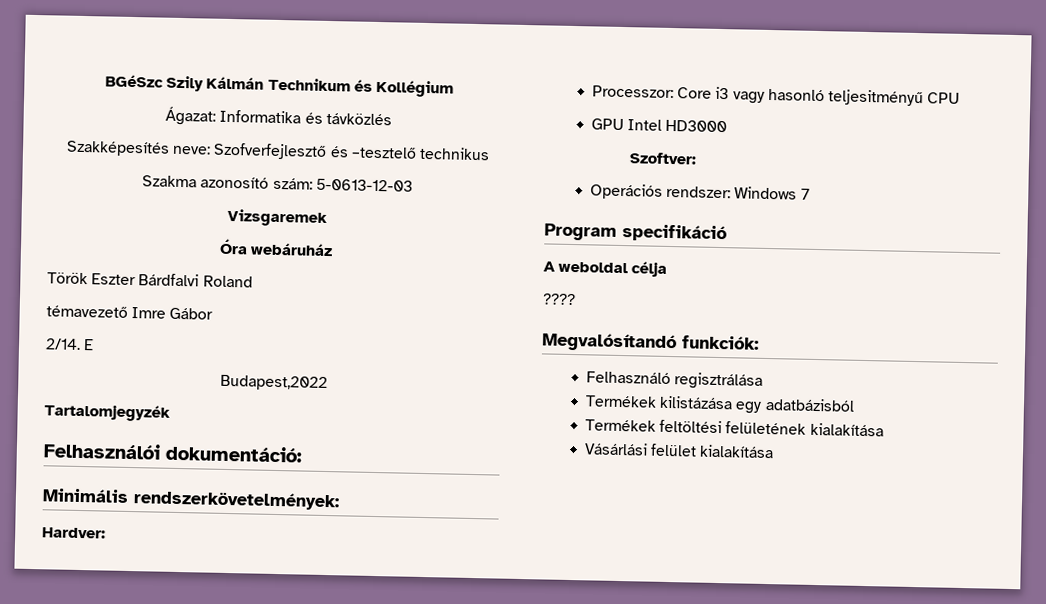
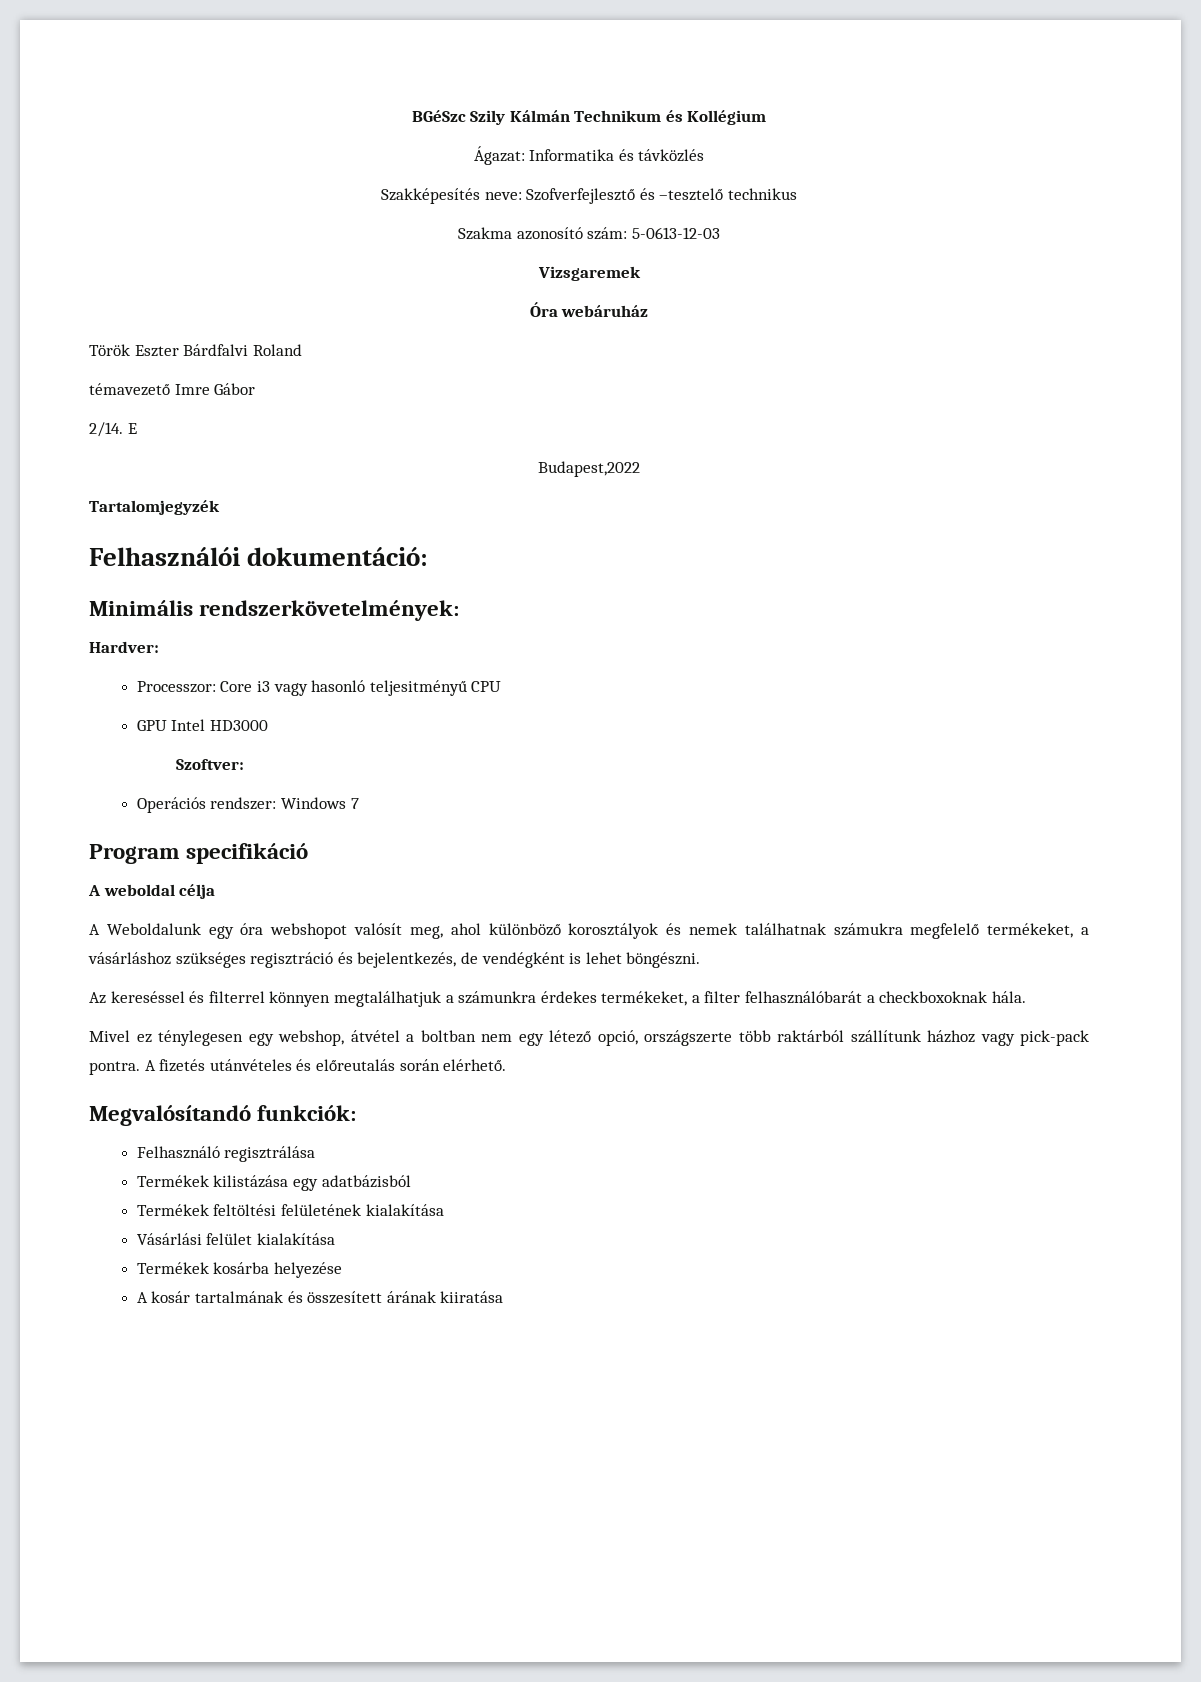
[542,293,576,306] ???? -> [89,923,1089,939] [88,952,701,968] [89,991,1026,1007] [89,1030,1089,1046] [89,1059,507,1075] A Weboldalunk egy óra webshopot valósít meg, ahol különböző korosztályok és nemek találhatnak számukra megfelelő termékeket, a vásárláshoz szükséges regisztráció és bejelentkezés, de vendégként is lehet böngészni. // Az kereséssel és filterrel könnyen megtalálhatjuk a számunkra érdekes termékeket, a filter felhasználóbarát a checkboxoknak hála. // Mivel ez ténylegesen egy webshop, átvétel a boltban nem egy létező opció, országszerte több raktárból szállítunk házhoz vagy pick-pack pontra. A fizetés utánvételes és előreutalás során elérhető.
(775, 451) none -> [136,1262,343,1278] [136,1291,504,1304] // Termékek kosárba helyezése // A kosár tartalmának és összesített árának kiiratása

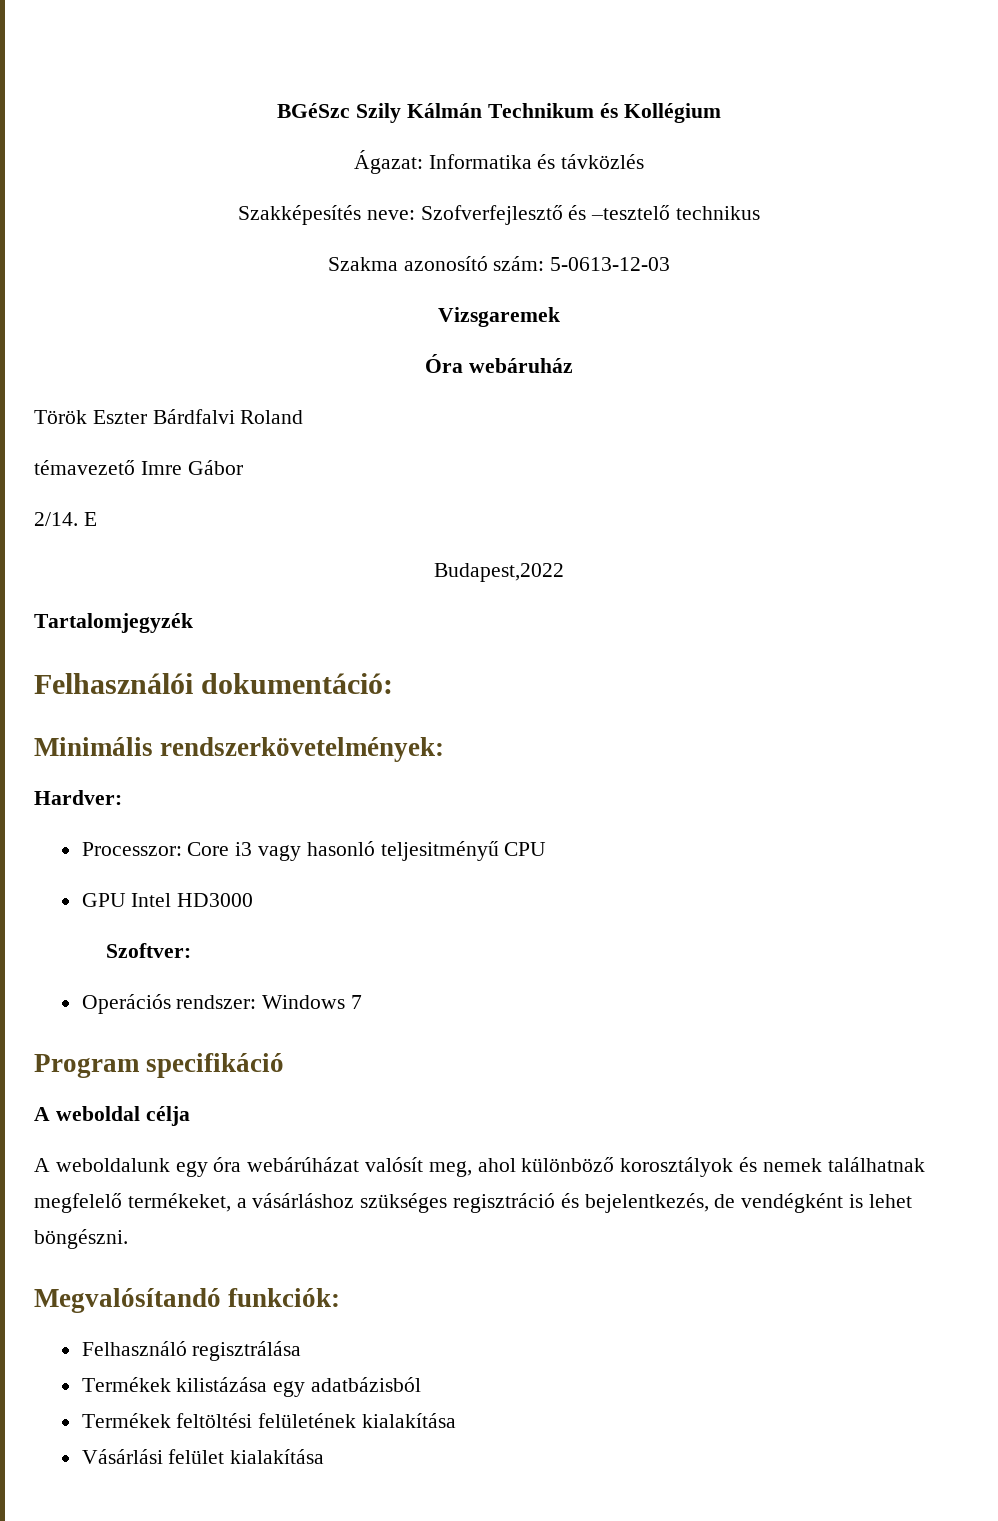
[106,923,201,935] Weboldalunk -> [55,1158,170,1172] weboldalunk
[270,923,348,939] webshopot -> [247,1157,360,1172] webárúházat
[833,923,903,936] számukra -> (925, 1164) none
[89,991,1026,1007] [89,1030,1089,1046] [89,1059,507,1075] // Az kereséssel és filterrel könnyen megtalálhatjuk a számunkra érdekes termékeket, a filter felhasználóbarát a checkboxoknak hála. // Mivel ez ténylegesen egy webshop, átvétel a boltban nem egy létező opció, országszerte több raktárból szállítunk házhoz vagy pick-pack pontra. A fizetés utánvételes és előreutalás során elérhető. -> (128, 1239) none
[136,1262,343,1278] [136,1291,504,1304] // Termékek kosárba helyezése // A kosár tartalmának és összesített árának kiiratása -> (325, 1456) none

